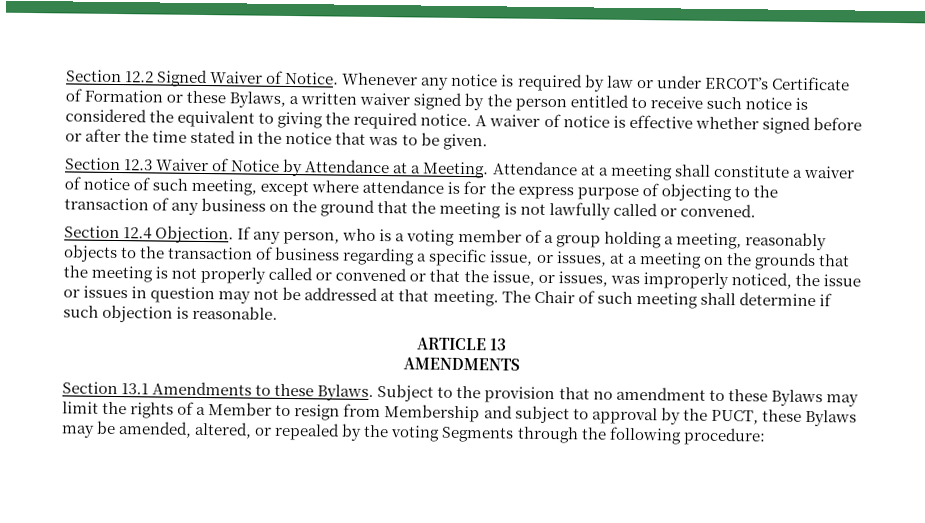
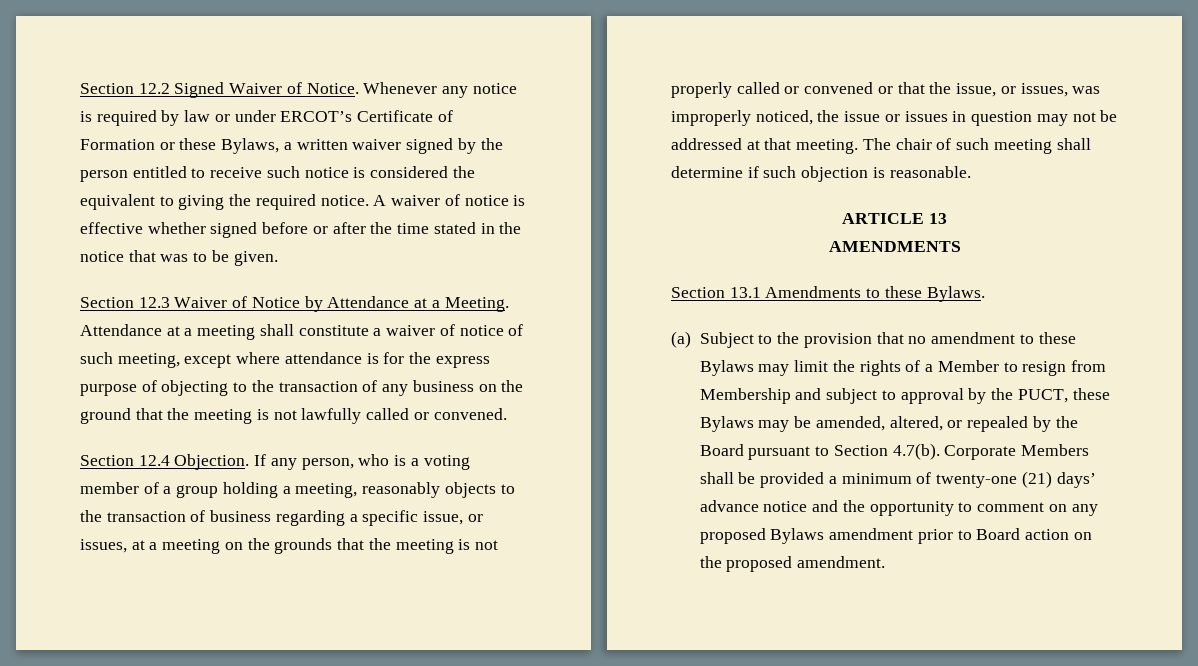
[533,290,575,304] Chair -> [895,138,932,150] chair
(375, 392) none -> [671,331,691,348] // (a)
[390,425,766,446] voting Segments through the following procedure: -> [699,443,1090,460] [699,471,1096,488] [699,500,1098,516] [699,528,1092,544] [699,556,886,572] Board pursuant to Section 4.7(b). Corporate Members shall be provided a minimum of twenty-one (21) days’ advance notice and the opportunity to comment on any proposed Bylaws amendment prior to Board action on the proposed amendment.

